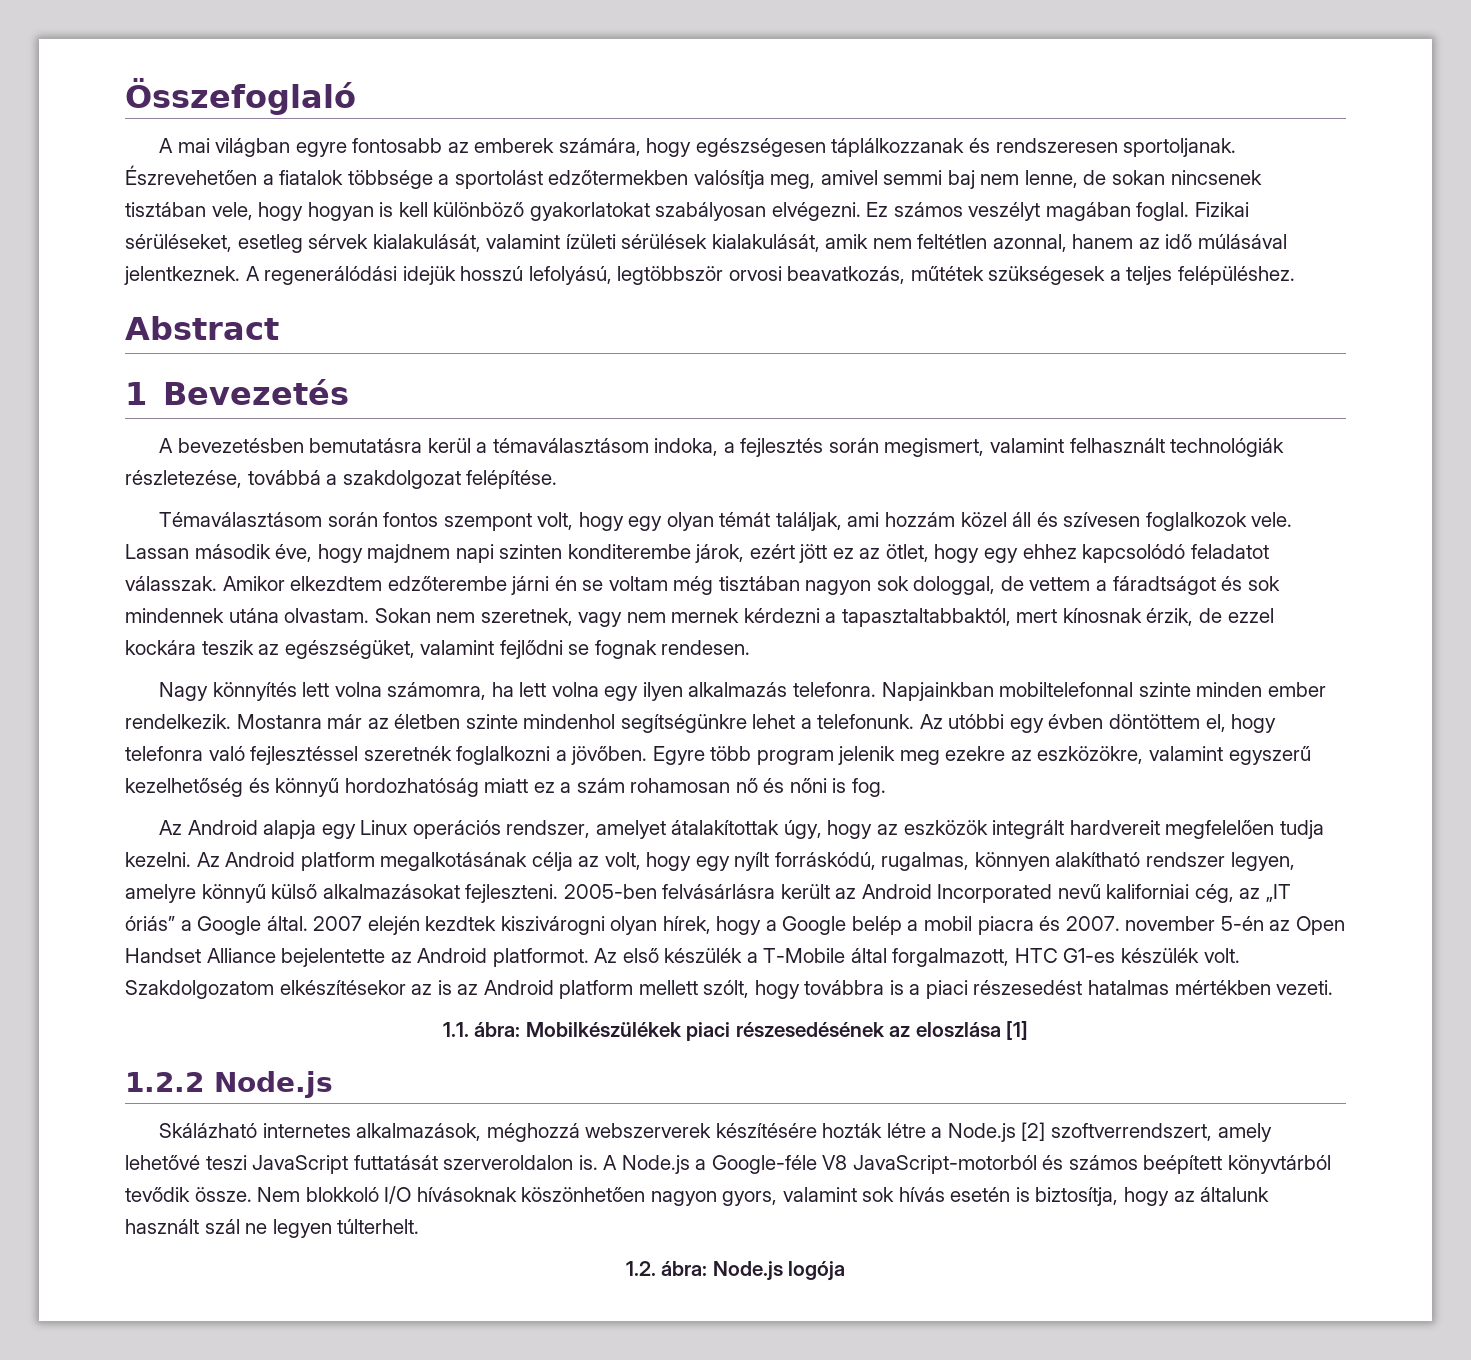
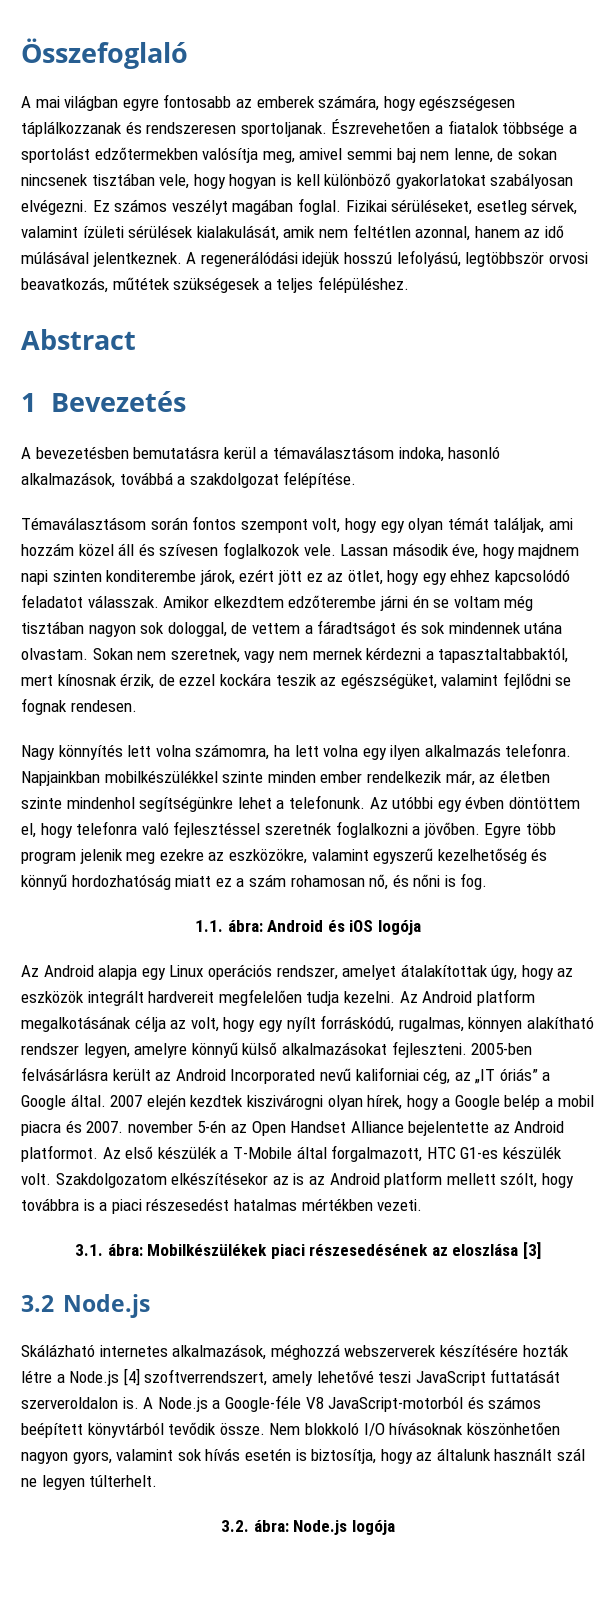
[308,234,481,252] sérvek kialakulását, -> [531,199,578,215] sérvek,
[723,438,1285,457] [125,470,242,488] a fejlesztés során megismert, valamint felhasznált technológiák részletezése, -> [448,446,501,459] [21,472,115,488] hasonló alkalmazások,
[999,682,1134,697] mobiltelefonnal -> [104,770,218,783] mobilkészülékkel
[125,714,363,729] rendelkezik. Mostanra már -> [366,770,475,786] rendelkezik már,
[735,778,758,793] nő -> [369,874,389,890] nő,
(886, 787) none -> [195,920,421,935] // 1.1. ábra: Android és iOS logója
[442,1022,469,1037] 1.1. -> [74,1244,103,1256] 3.1.
[1006,1021,1029,1040] [125,1072,204,1092] [1] // 1.2.2 -> [523,1242,542,1259] [21,1295,54,1312] [3] // 3.2
[1021,1122,1046,1141] [2] -> [123,1368,140,1386] [4]
[625,1261,656,1276] 1.2. -> [221,1520,250,1532] 3.2.

